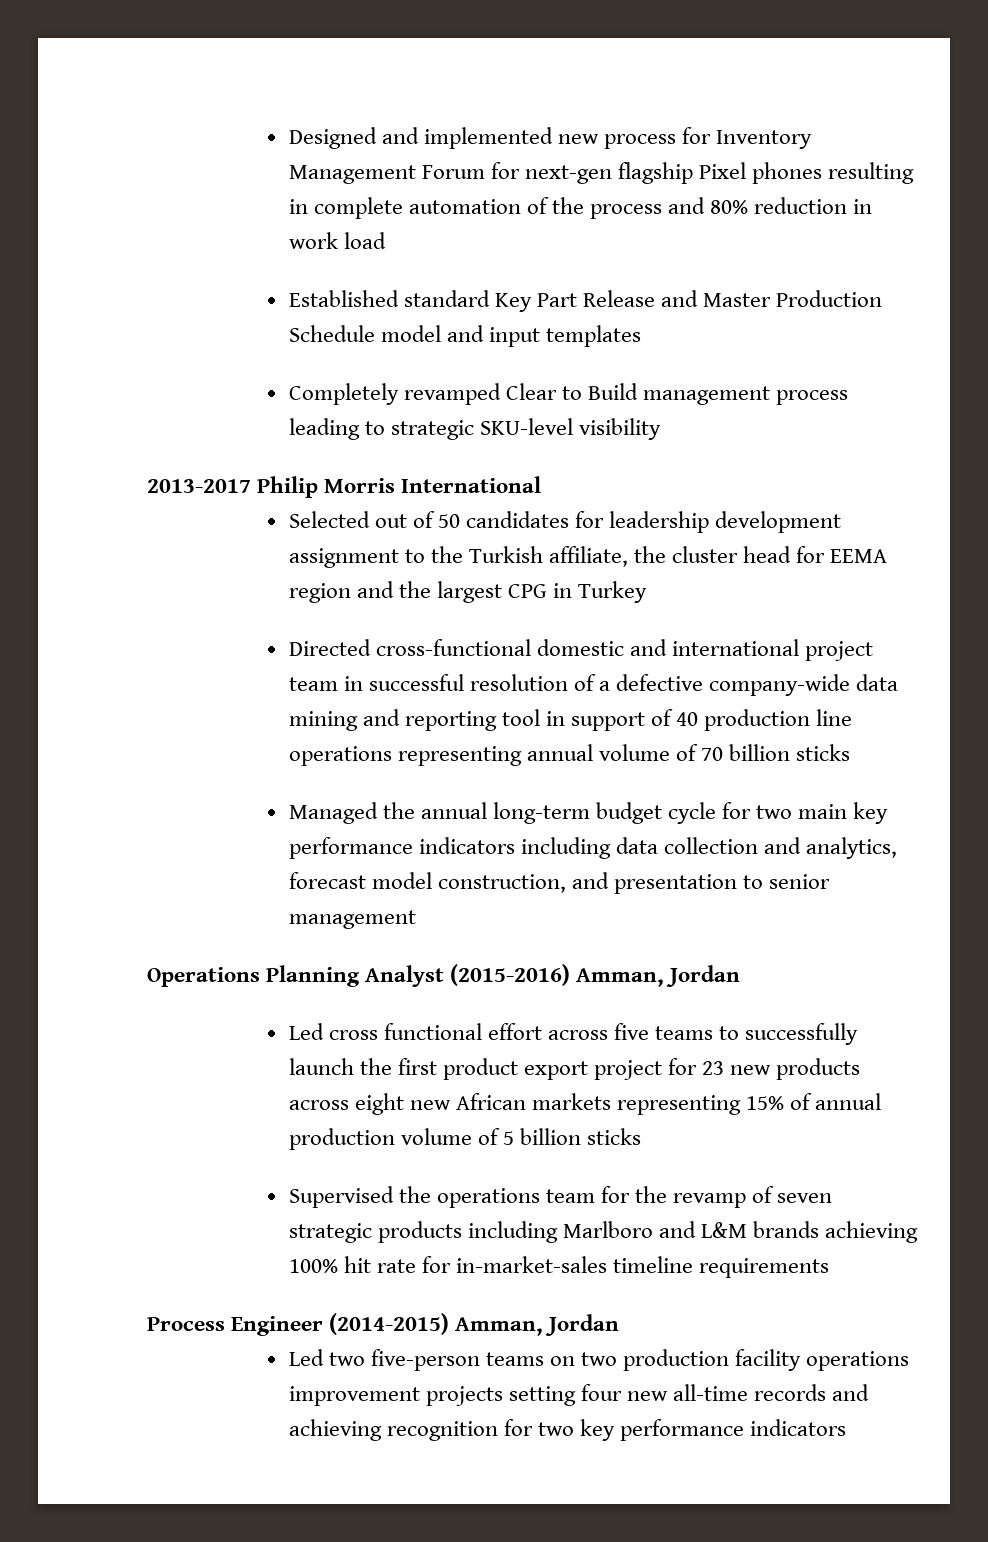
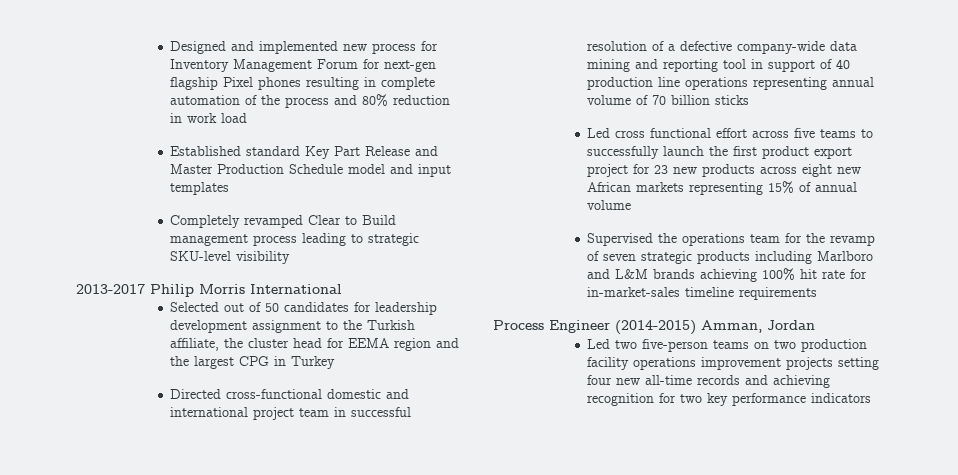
[288,802,889,824] [288,837,897,859] [288,872,830,894] [288,910,416,929] [147,964,741,987] // Managed the annual long-term budget cycle for two main key performance indicators including data collection and analytics, forecast model construction, and presentation to senior management // Operations Planning Analyst (2015-2016) Amman, Jordan -> (750, 100) none
[288,1128,641,1150] production volume of 5 billion sticks -> [587,200,632,210] volume

